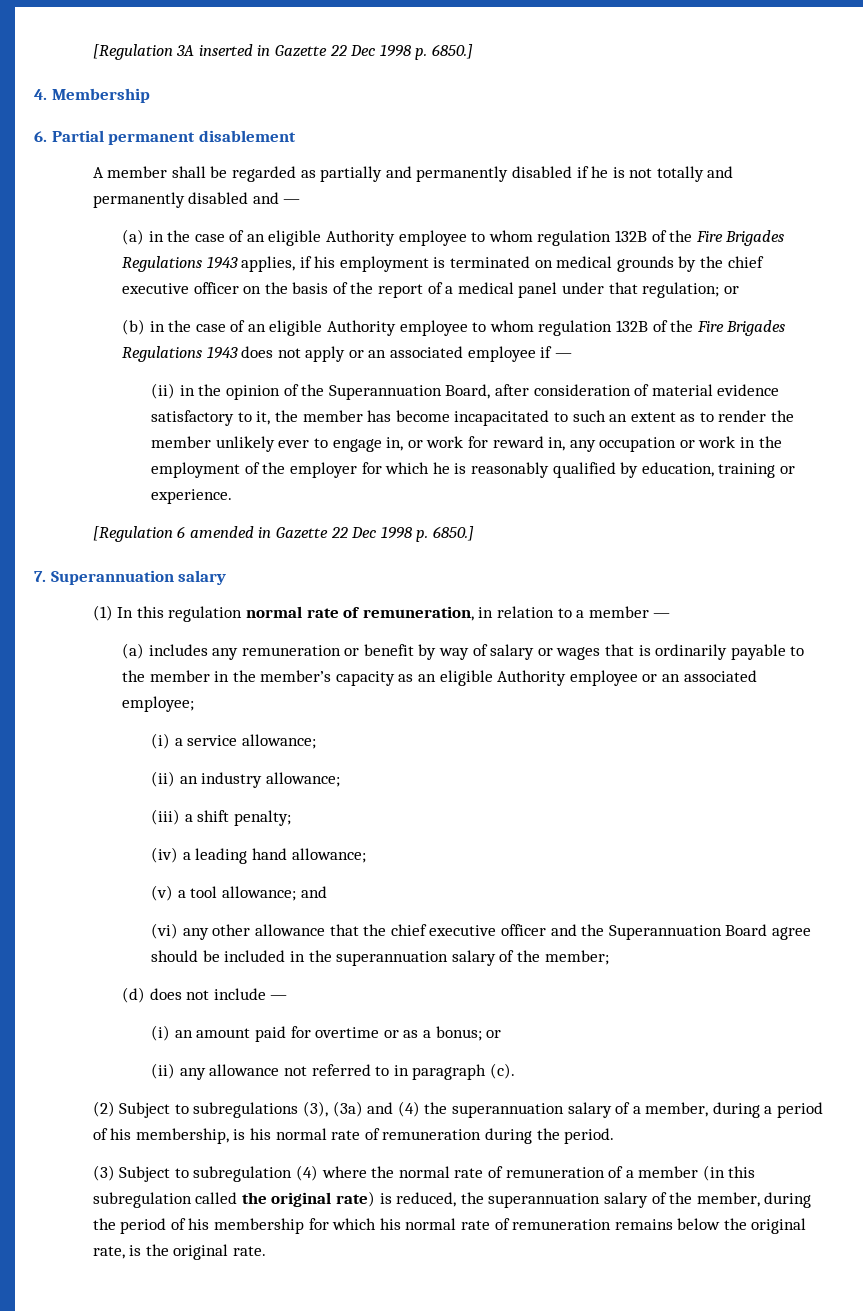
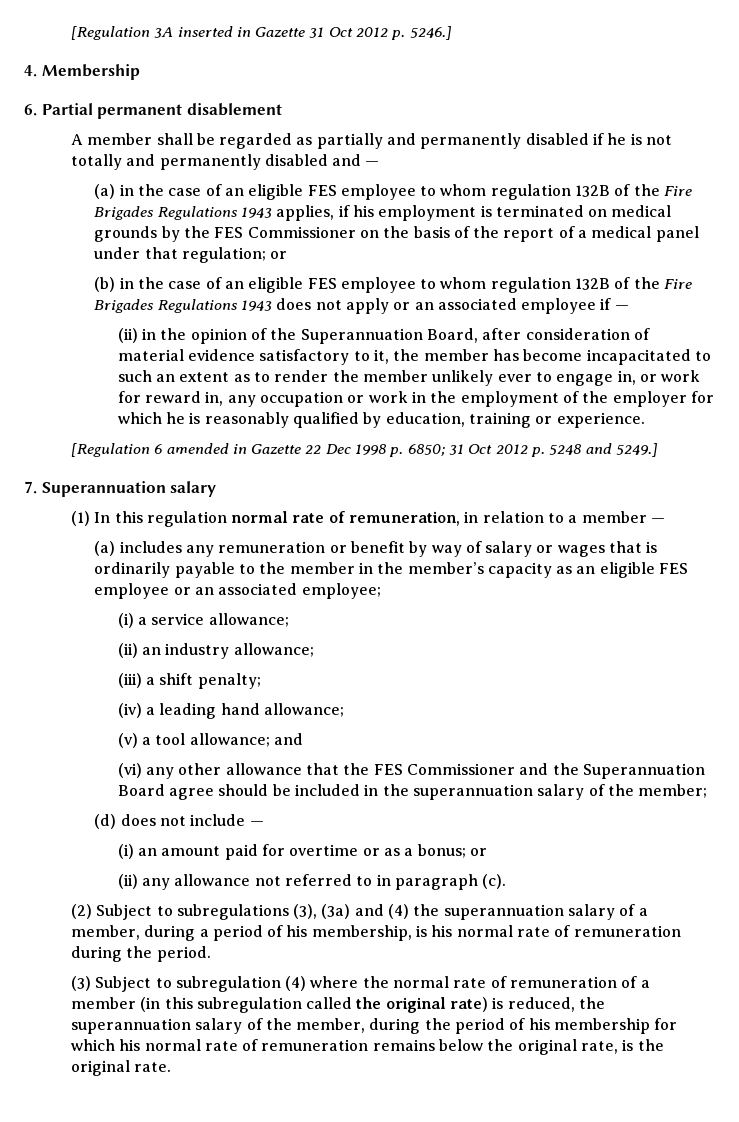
[329,44,473,60] 22 Dec 1998 p. 6850.] -> [309,26,452,40] 31 Oct 2012 p. 5246.]
[326,230,396,246] Authority -> [307,185,337,196] FES
[727,256,764,268] [121,282,239,294] chief executive officer -> [214,226,356,238] FES Commissioner
[327,320,397,336] Authority -> [307,278,337,289] FES
[432,526,474,541] 6850.] -> [407,443,658,457] 6850; 31 Oct 2012 p. 5248 and 5249.]
[497,670,567,686] Authority -> [659,563,689,574] FES
[390,924,546,936] chief executive officer -> [373,763,515,775] FES Commissioner

